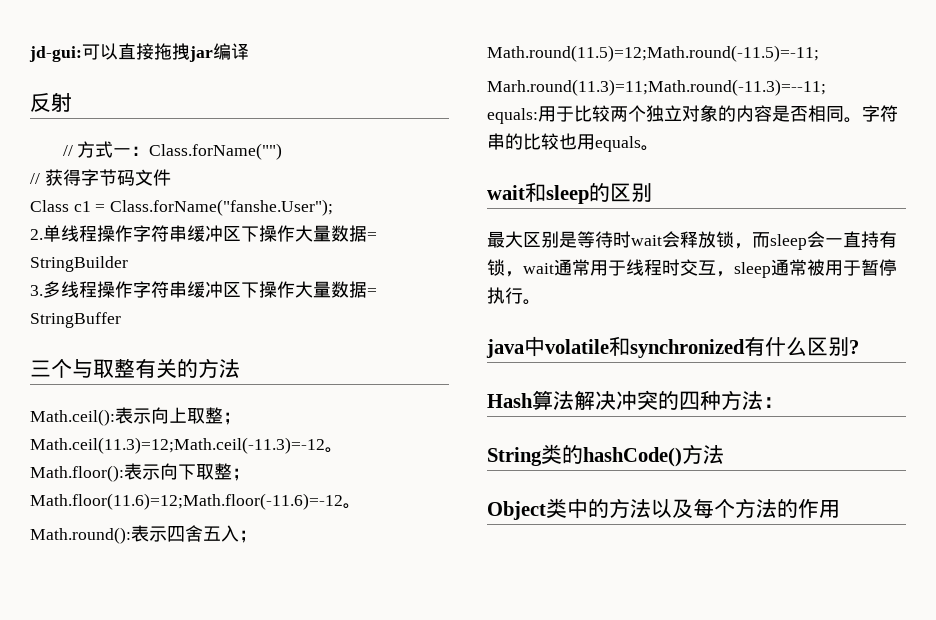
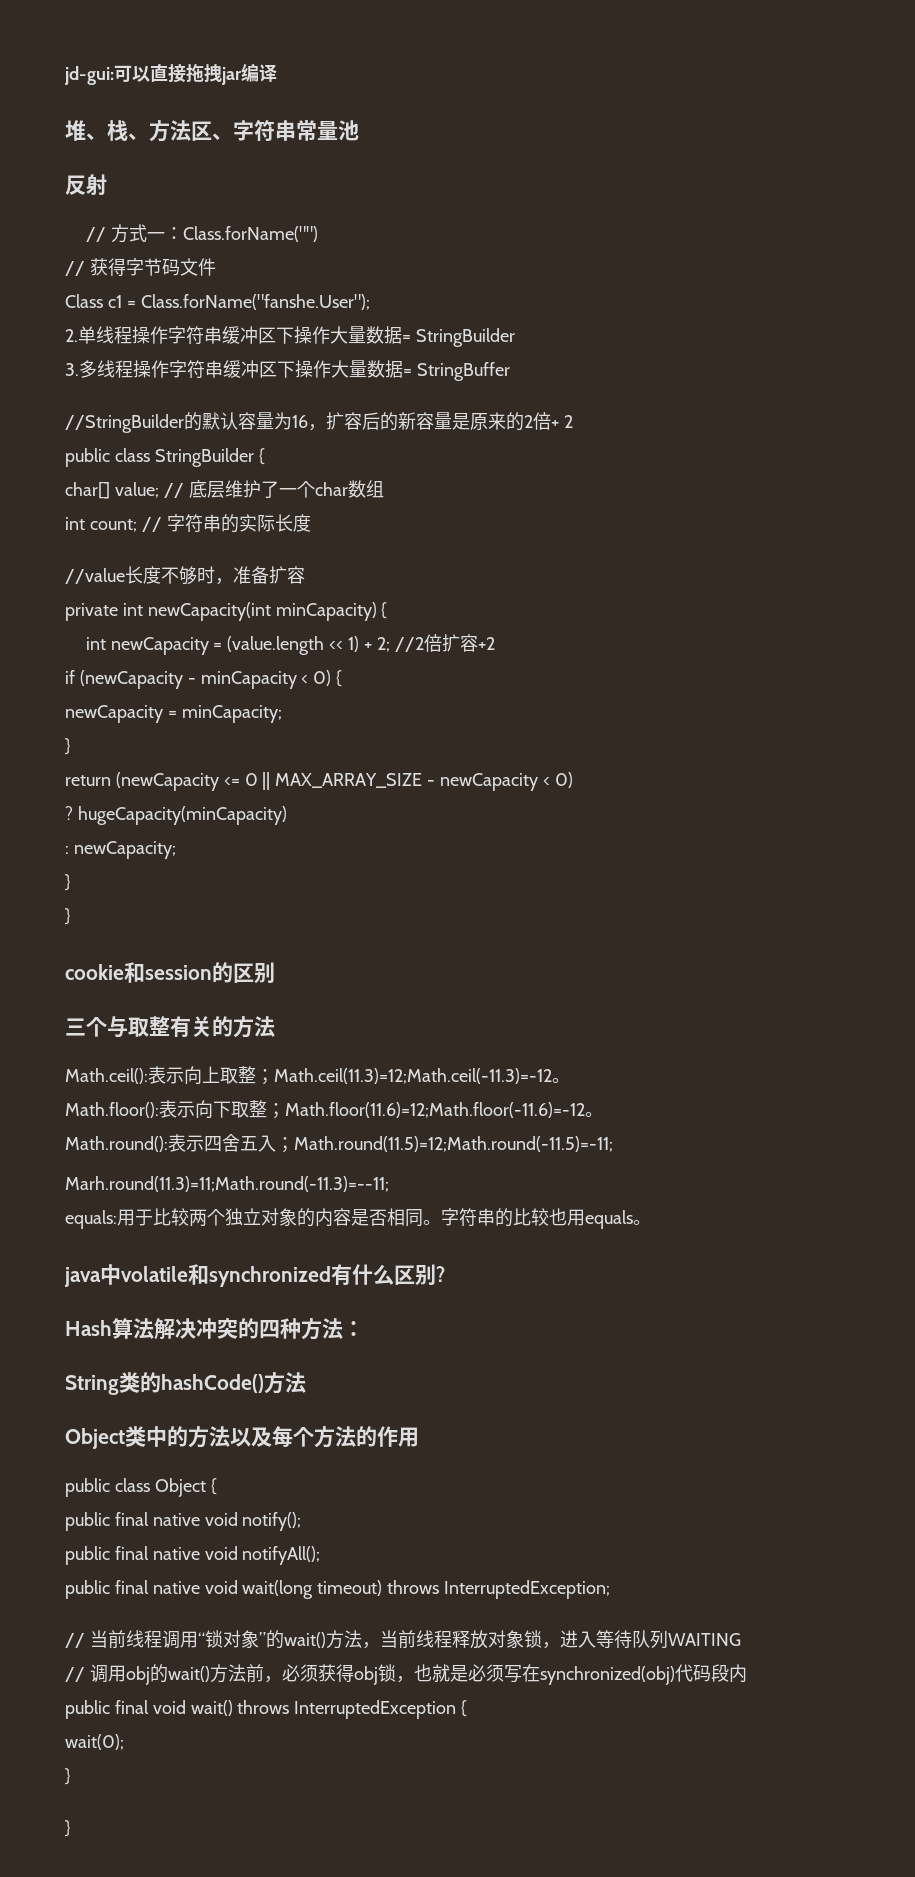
(249, 51) none -> [65,120,359,142] // 堆、栈、方法区、字符串常量池
(121, 320) none -> [65,412,573,433] [65,448,265,467] [65,480,384,499] [65,514,311,533] [65,566,305,585] [65,602,388,621] [85,634,495,655] [65,670,343,689] [65,705,282,723] [65,738,71,755] [65,772,573,791] [65,806,287,825] [65,841,176,859] [65,874,71,891] [65,908,71,925] [65,962,275,984] // //StringBuilder的默认容量为16，扩容后的新容量是原来的2倍+ 2 // public class StringBuilder { // char[] value; // 底层维护了一个char数组 // int count; // 字符串的实际长度 // //value长度不够时，准备扩容 // private int newCapacity(int minCapacity) { // int newCapacity = (value.length << 1) + 2; //2倍扩容+2 // if (newCapacity - minCapacity < 0) { // newCapacity = minCapacity; // } // return (newCapacity <= 0 || MAX_ARRAY_SIZE - newCapacity < 0) // ? hugeCapacity(minCapacity) // : newCapacity; // } // } // cookie和session的区别
[487,182,652,204] [487,231,897,250] [487,259,897,278] [487,287,541,305] // wait和sleep的区别 // 最大区别是等待时wait会释放锁，而sleep会一直持有锁，wait通常用于线程时交互，sleep通常被用于暂停执行。 -> (651, 1222) none
(840, 509) none -> [65,1478,217,1497] [65,1512,302,1531] [65,1546,321,1565] [65,1580,611,1599] [65,1630,741,1649] [65,1664,747,1685] [65,1700,468,1719] [65,1734,124,1750] [65,1768,71,1785] [65,1820,71,1837] // public class Object { // public final native void notify(); // public final native void notifyAll(); // public final native void wait(long timeout) throws InterruptedException; // // 当前线程调用“锁对象”的wait()方法，当前线程释放对象锁，进入等待队列WAITING // // 调用obj的wait()方法前，必须获得obj锁，也就是必须写在synchronized(obj)代码段内 // public final void wait() throws InterruptedException { // wait(0); // } // }

